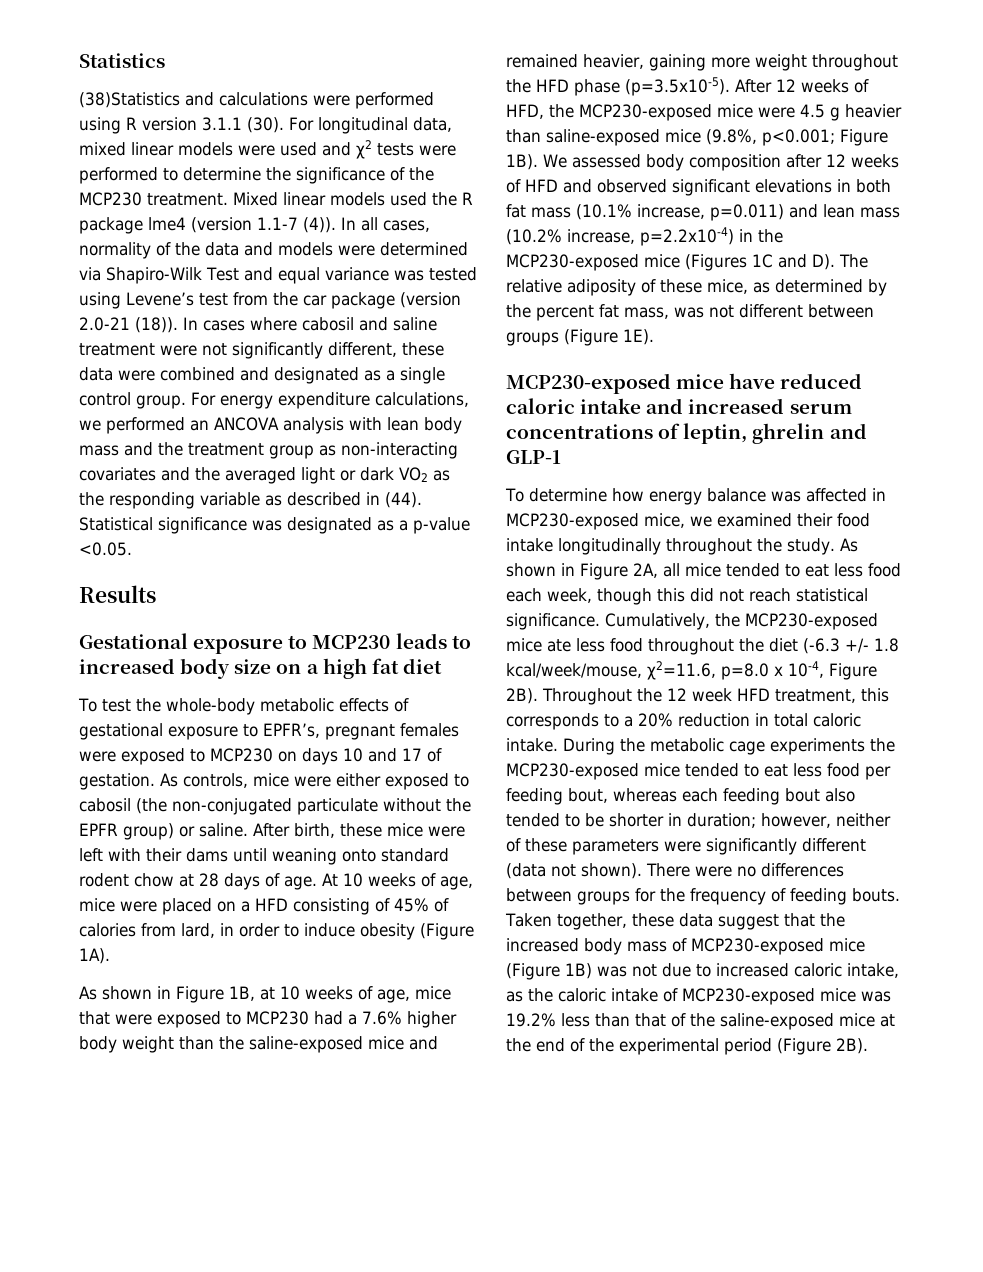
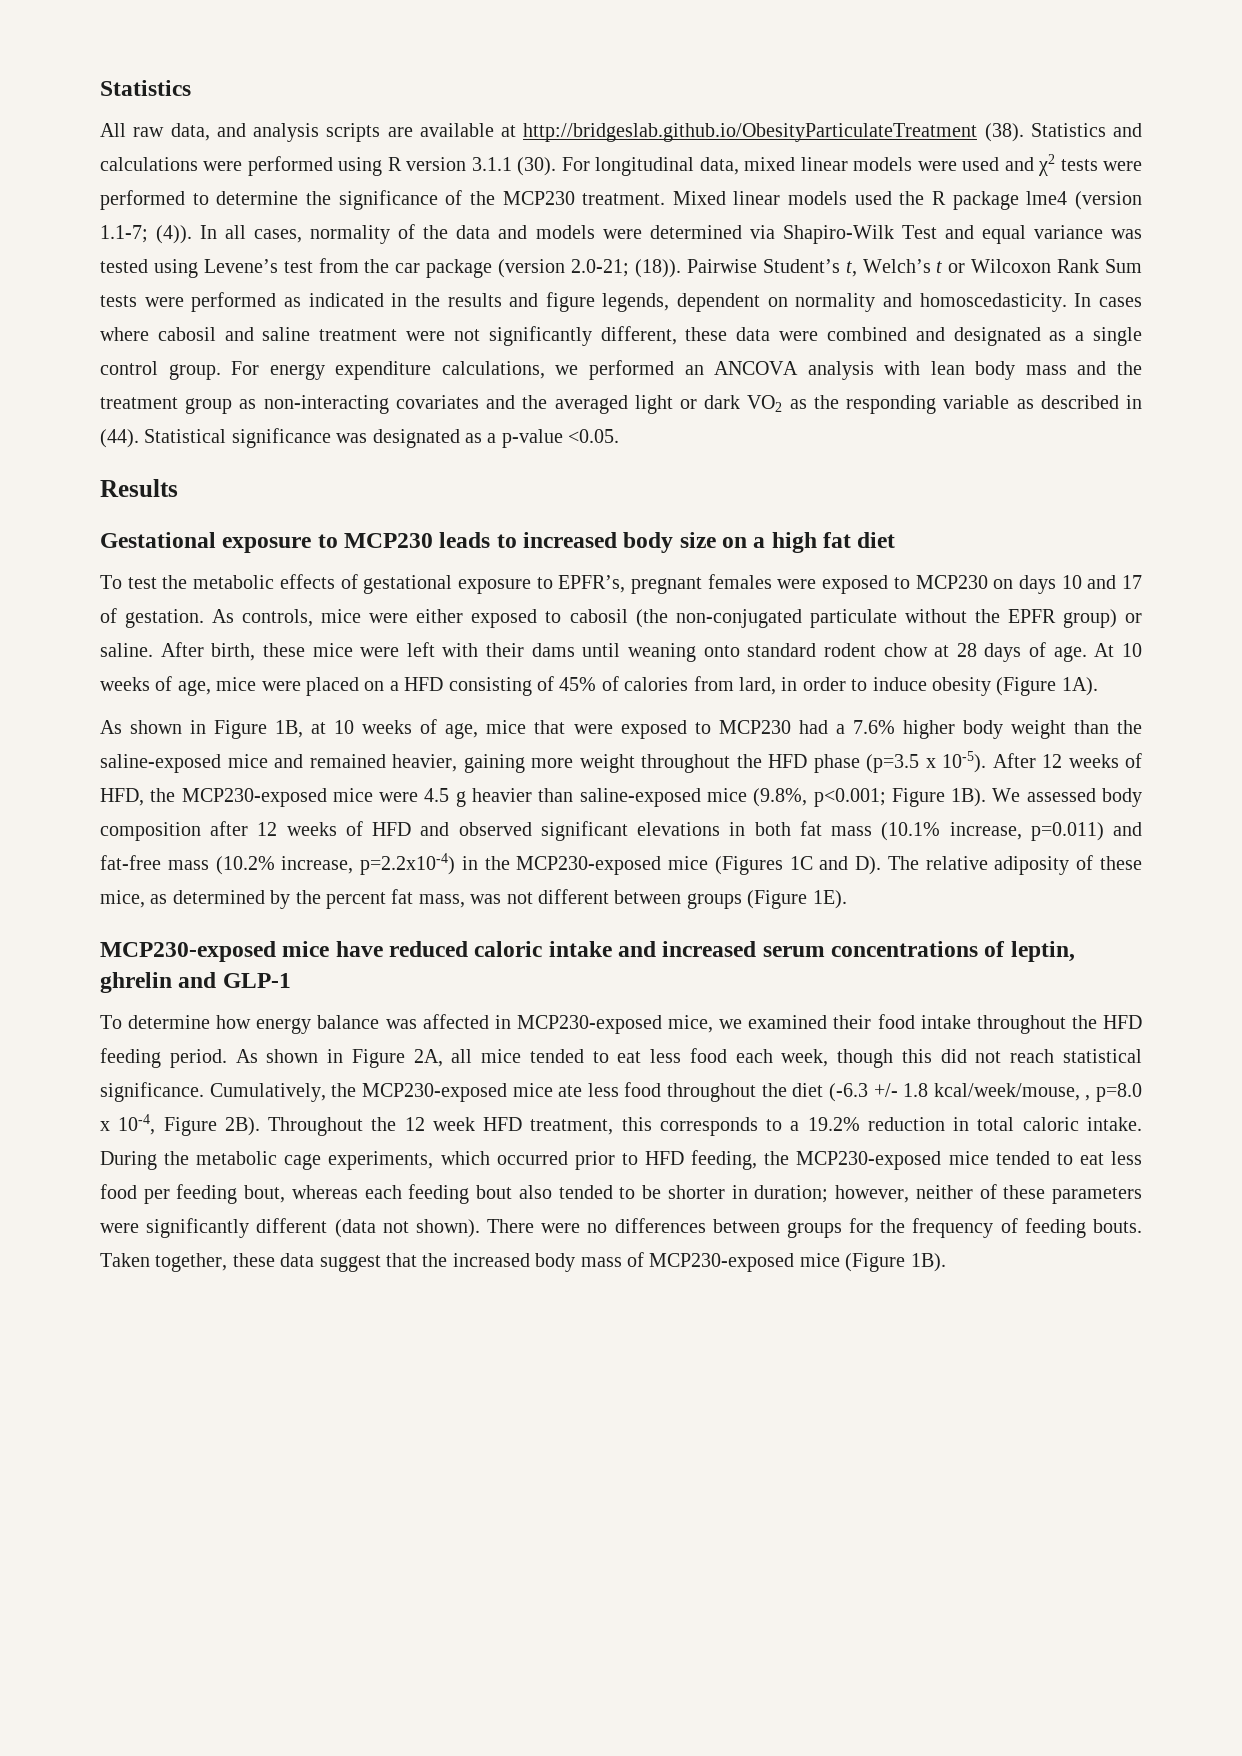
[79,92,180,108] (38)Statistics -> [100,123,1106,142] All raw data, and analysis scripts are available at http://bridgeslab.github.io/ObesityParticulateTreatment (38). Statistics
[257,217,298,230] 1.1-7 -> [100,225,148,243] 1.1-7;
[79,317,178,333] 2.0-21 (18)). -> [571,259,1142,278] [100,292,1067,312] 2.0-21; (18)). Pairwise Student’s t, Welch’s t or Wilcoxon Rank Sum tests were performed as indicated in the results and figure legends, dependent on normality and homoscedasticity.
[165,698,255,715] whole-body -> (188, 582) none
[625,77,730,96] (p=3.5x10-5). -> [866,751,986,773] (p=3.5 x 10-5).
[823,204,855,218] lean -> [100,855,161,870] fat-free
[558,538,835,555] longitudinally throughout the study. -> [976,1015,1142,1034] [100,1048,227,1068] throughout the HFD feeding period.
[647,661,716,680] χ2=11.6, -> [1085,1095,1091,1101] ,
[638,713,673,727] 20% -> [807,1117,860,1131] 19.2%
[770,738,865,755] experiments -> [328,1150,758,1170] experiments, which occurred prior to HFD feeding,
[564,963,899,979] [506,988,891,1005] [506,1013,895,1030] [506,1038,868,1055] 1B) was not due to increased caloric intake, as the caloric intake of MCP230-exposed mice was 19.2% less than that of the saline-exposed mice at the end of the experimental period (Figure 2B). -> [910,1253,946,1272] 1B).

